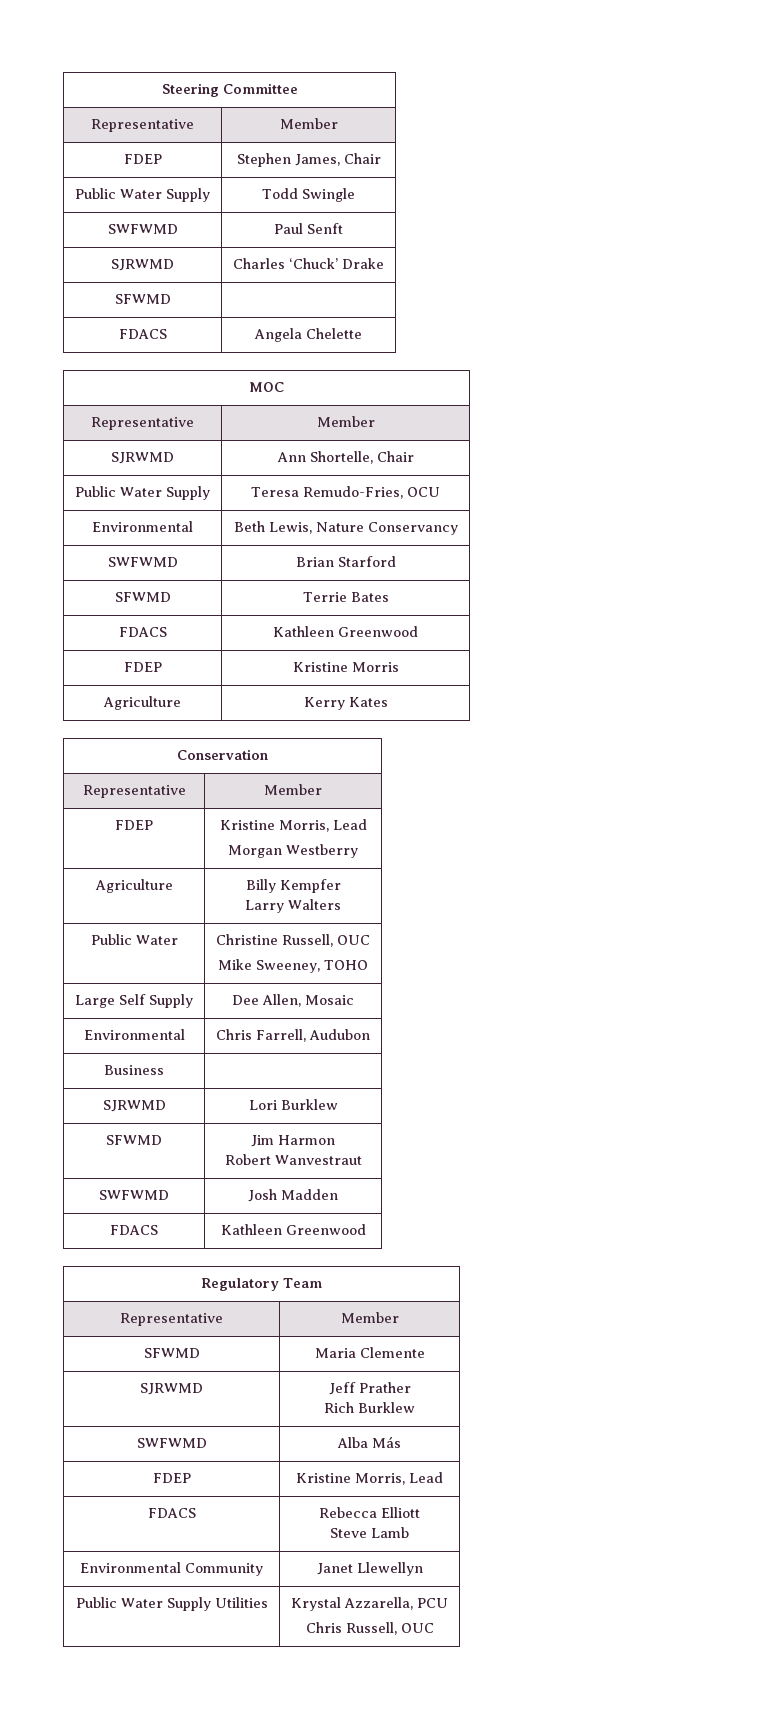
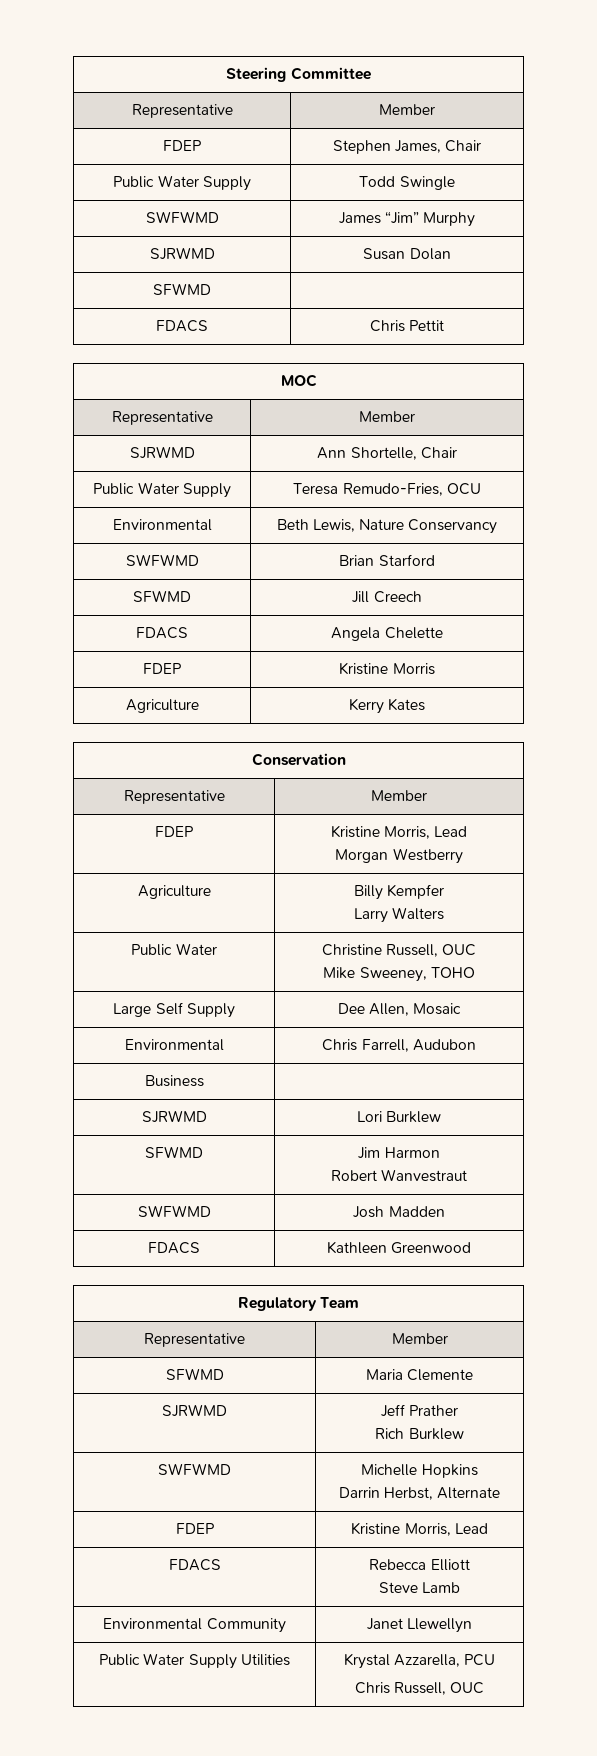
[274,223,343,234] [111,259,174,271] [233,258,384,269] Paul Senft // SJRWMD | Charles ‘Chuck’ Drake -> [338,211,476,227] [149,247,215,260] [363,248,451,260] James “Jim” Murphy // SJRWMD | Susan Dolan
[254,328,362,342] Angela Chelette -> [369,320,445,332] Chris Pettit
[302,592,389,602] [118,627,167,637] [273,626,418,637] Terrie Bates // FDACS | Kathleen Greenwood -> [352,591,422,603] [136,627,188,639] [331,627,443,641] Jill Creech // FDACS | Angela Chelette
[337,1436,401,1448] Alba Más -> [361,1464,478,1478] [338,1487,501,1500] Michelle Hopkins // Darrin Herbst, Alternate

